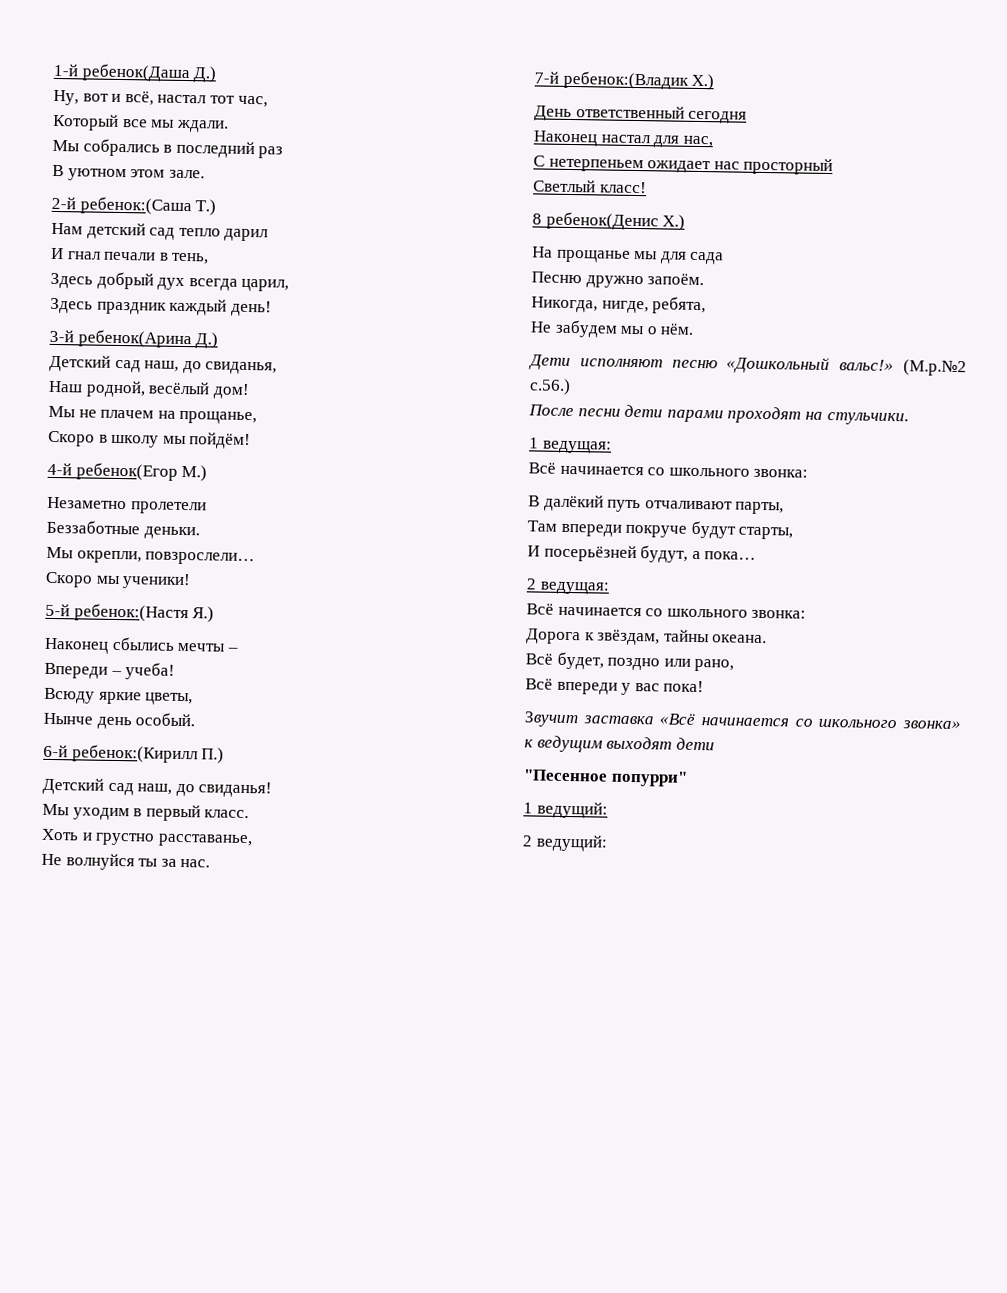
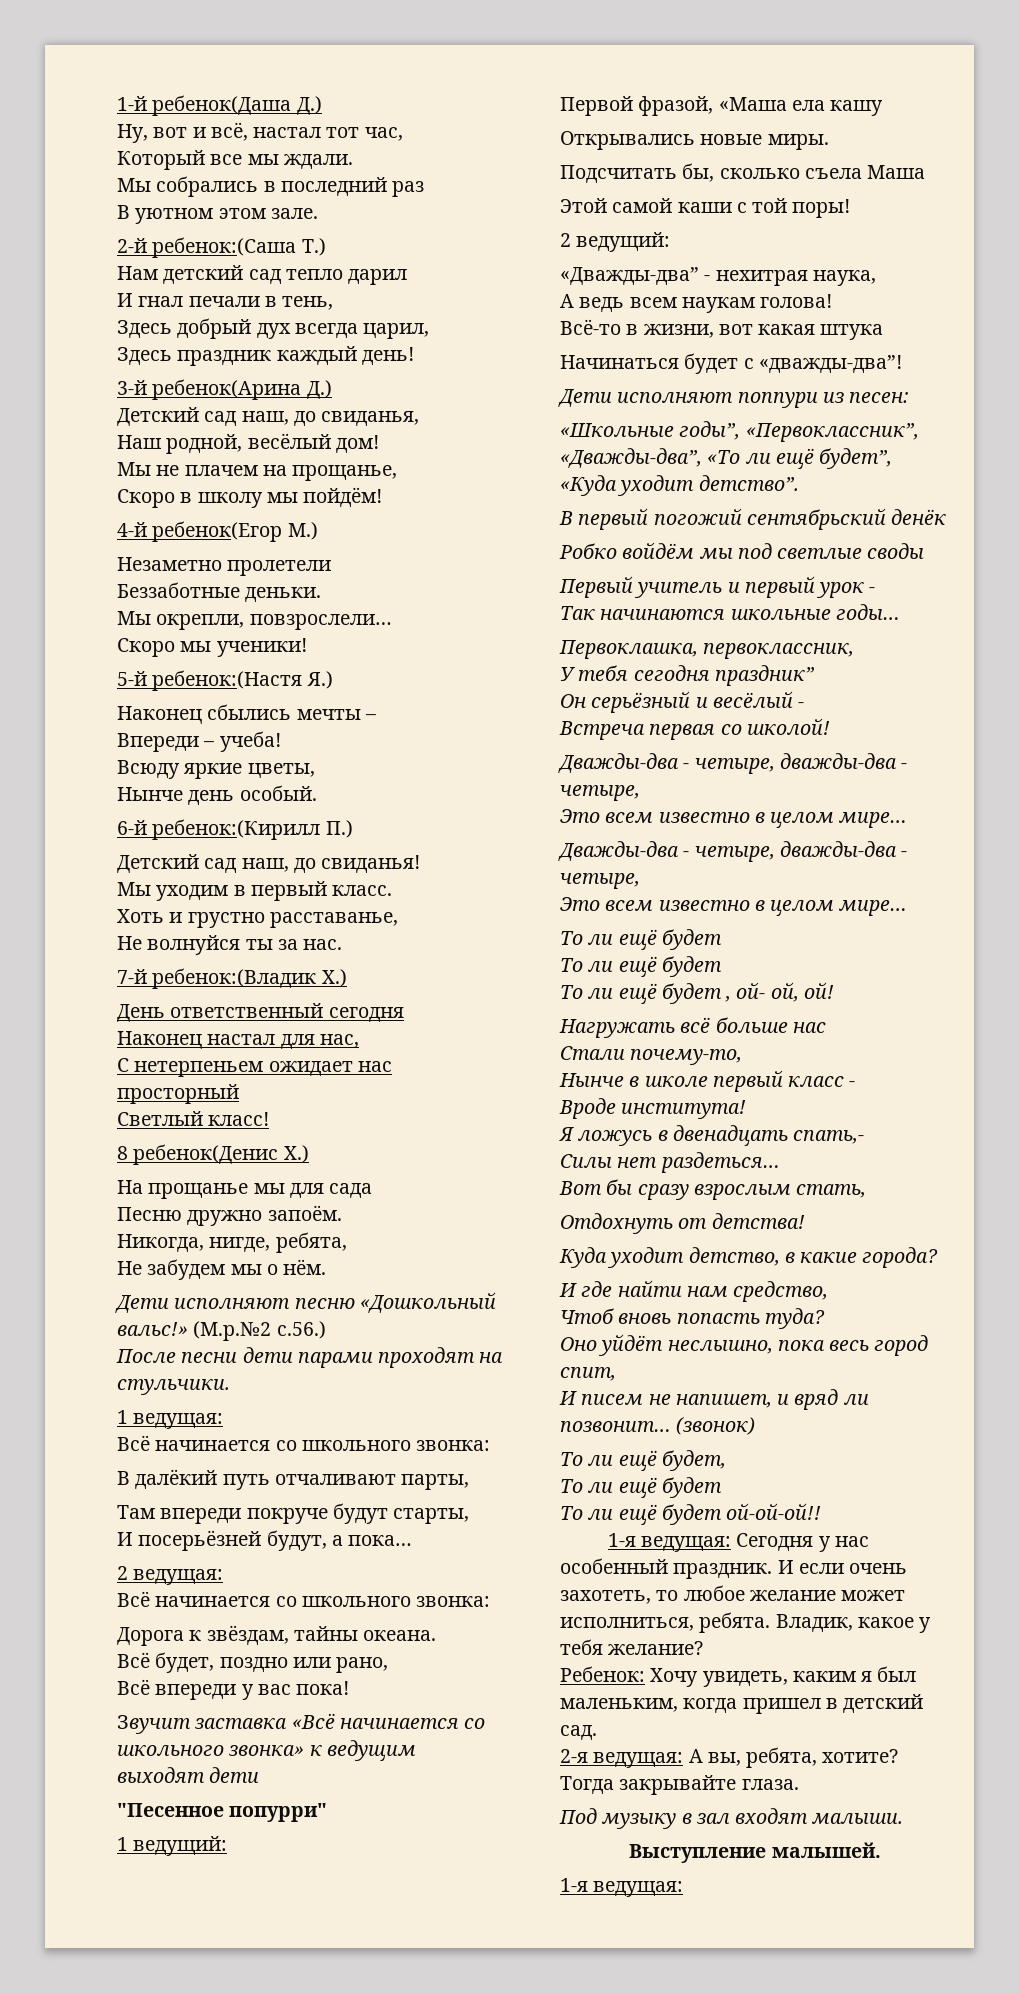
[522,834,608,852] 2 ведущий: -> [560,96,884,116] [560,131,829,150] [560,163,926,183] [560,198,851,218] [560,232,671,252] [560,267,876,286] [560,294,833,313] [560,319,884,340] [560,353,902,374] [558,389,910,408] [560,421,919,442] [560,448,893,469] [560,475,799,496] [559,508,947,530] [559,542,925,559] [559,576,876,598] [560,604,900,620] [559,640,855,659] [560,665,815,686] [560,691,805,713] [559,718,830,740] [558,753,908,774] [560,785,640,801] [560,809,908,828] [558,841,908,862] [560,873,640,889] [560,897,908,916] [560,929,722,950] [560,956,722,977] [560,982,834,1004] [559,1017,826,1038] [560,1046,743,1065] [559,1070,856,1092] [559,1098,747,1119] [559,1125,865,1146] [560,1152,780,1173] [559,1179,867,1200] [560,1213,805,1234] [559,1247,939,1268] [559,1280,829,1302] [560,1308,825,1329] [560,1334,929,1356] [560,1367,616,1381] [559,1389,869,1410] [560,1417,756,1435] [560,1450,726,1471] [560,1477,722,1498] [560,1503,822,1525] [607,1533,869,1552] [560,1558,908,1579] [560,1585,906,1604] [560,1612,932,1633] [560,1639,704,1655] [560,1666,917,1687] [560,1694,924,1714] [560,1725,597,1740] [560,1747,899,1768] [560,1775,799,1795] [559,1808,904,1829] [629,1842,881,1863] [560,1878,684,1897] Первой фразой, «Маша ела кашу // Открывались новые миры. // Подсчитать бы, сколько съела Маша // Этой самой каши с той поры! // 2 ведущий: // «Дважды-два” - нехитрая наука, // А ведь всем наукам голова! // Всё-то в жизни, вот какая штука // Начинаться будет с «дважды-два”! // Дети исполняют поппури из песен: // «Школьные годы”, «Первоклассник”, «Дважды-два”, «То ли ещё будет”, «Куда уходит детство”. // В первый погожий сентябрьский денёк // Робко войдём мы под светлые своды // Первый учитель и первый урок - // Так начинаются школьные годы… // Первоклашка, первоклассник, // У тебя сегодня праздник” // Он серьёзный и весёлый - // Встреча первая со школой! // Дважды-два - четыре, дважды-два - четыре, // Это всем известно в целом мире… // Дважды-два - четыре, дважды-два - четыре, // Это всем известно в целом мире… // То ли ещё будет // То ли ещё будет // То ли ещё будет , ой- ой, ой! // Нагружать всё больше нас // Стали почему-то, // Нынче в школе первый класс - // Вроде института! // Я ложусь в двенадцать спать,- // Силы нет раздеться… // Вот бы сразу взрослым стать, // Отдохнуть от детства! // Куда уходит детство, в какие города? // И где найти нам средство, // Чтоб вновь попасть туда? // Оно уйдёт неслышно, пока весь город спит, // И писем не напишет, и вряд ли позвонит… (звонок) // То ли ещё будет, // То ли ещё будет // То ли ещё будет ой-ой-ой!! // 1-я ведущая: Сегодня у нас особенный праздник. И если очень захотеть, то любое желание может исполниться, ребята. Владик, какое у тебя желание? // Ребенок: Хочу увидеть, каким я был маленьким, когда пришел в детский сад. // 2-я ведущая: А вы, ребята, хотите? Тогда закрывайте глаза. // Под музыку в зал входят малыши. // Выступление малышей. // 1-я ведущая:

